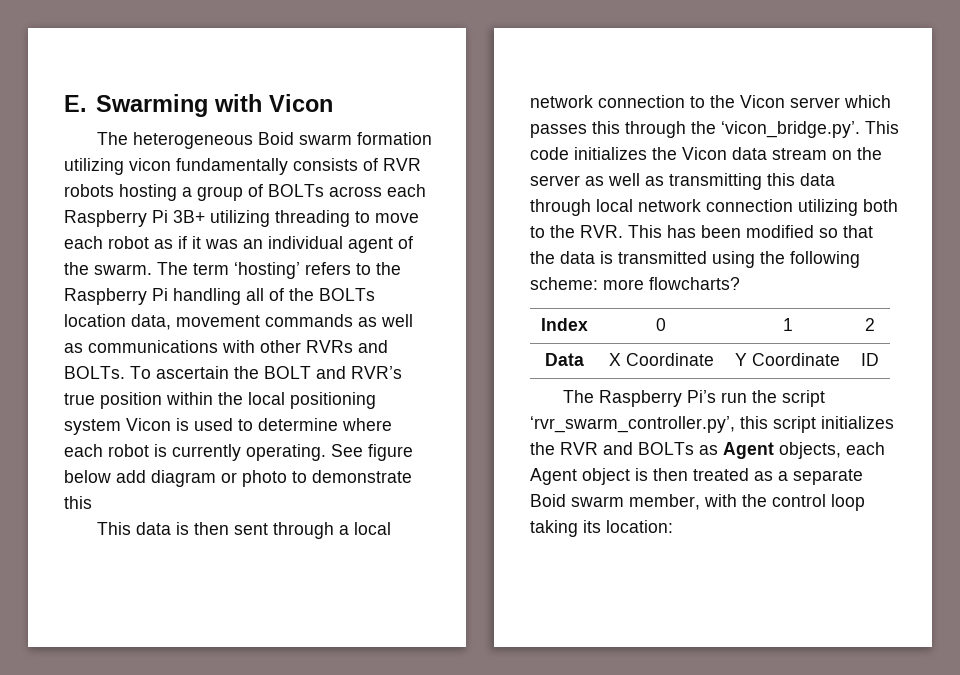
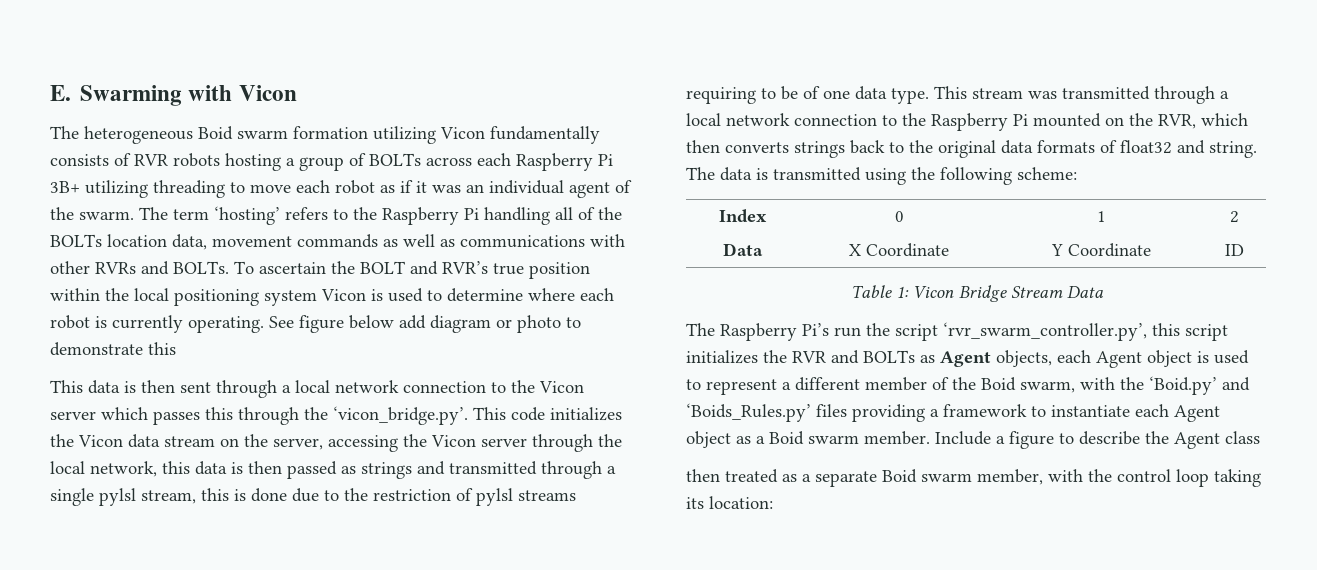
[129,158,171,171] vicon -> [440,127,485,139] Vicon
[530,173,835,190] [530,199,898,216] [530,225,873,238] [530,251,555,264] server as well as transmitting this data through local network connection utilizing both to the RVR. This has been modified so that the -> [273,434,622,452] [50,461,616,479] [50,488,576,506] [686,86,1229,104] [686,113,1248,131] [686,140,1257,158] [686,167,715,180] server, accessing the Vicon server through the local network, this data is then passed as strings and transmitted through a single pylsl stream, this is done due to the restriction of pylsl streams requiring to be of one data type. This stream was transmitted through a local network connection to the Raspberry Pi mounted on the RVR, which then converts strings back to the original data formats of float32 and string. The
[603,277,740,290] more flowcharts? -> (1077, 173) none
(879, 359) none -> [850,285,1104,302] // Table 1: Vicon Bridge Stream Data
(648, 474) none -> [1214,350,1249,364] [686,376,1250,395] [686,403,1220,422] [686,431,1260,449] used to represent a different member of the Boid swarm, with the ‘Boid.py’ and ‘Boids_Rules.py’ files providing a framework to instantiate each Agent object as a Boid swarm member. Include a figure to describe the Agent class //

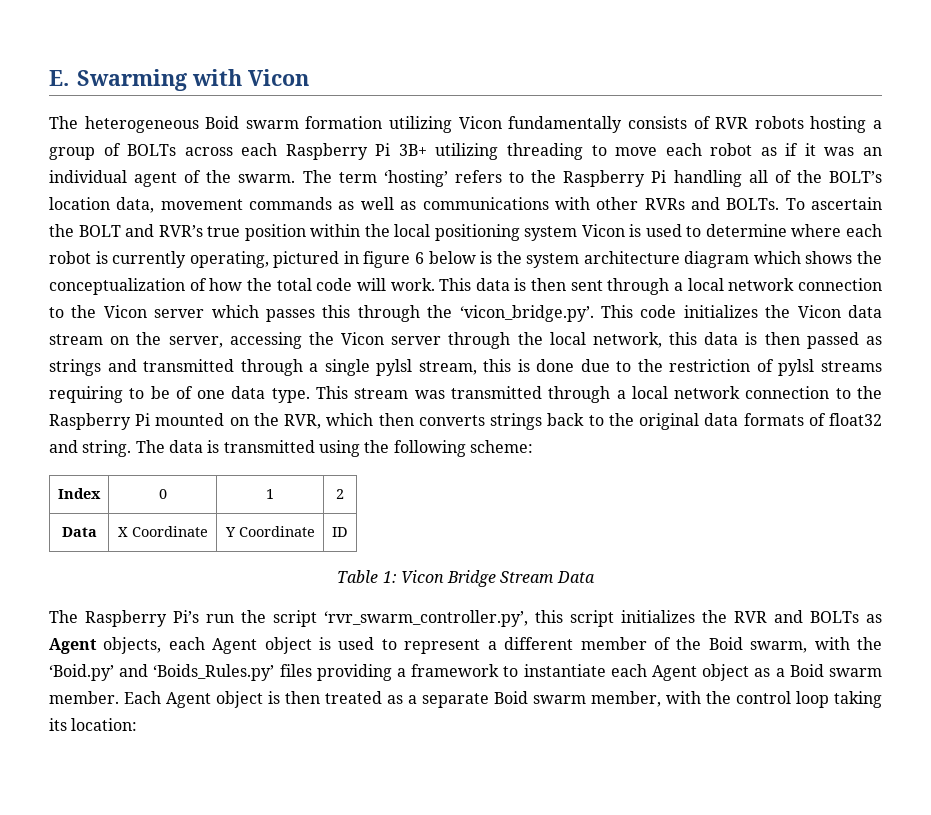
[50,234,102,247] BOLTs -> [829,171,883,183] BOLT’s
[188,315,581,333] [50,342,176,356] operating. See figure below add diagram or photo to demonstrate this // -> [189,251,882,268] [49,278,435,295] operating, pictured in figure 6 below is the system architecture diagram which shows the conceptualization of how the total code will work.
[935,431,1260,449] Include a figure to describe the Agent class // -> [124,691,280,708] Each Agent object is

